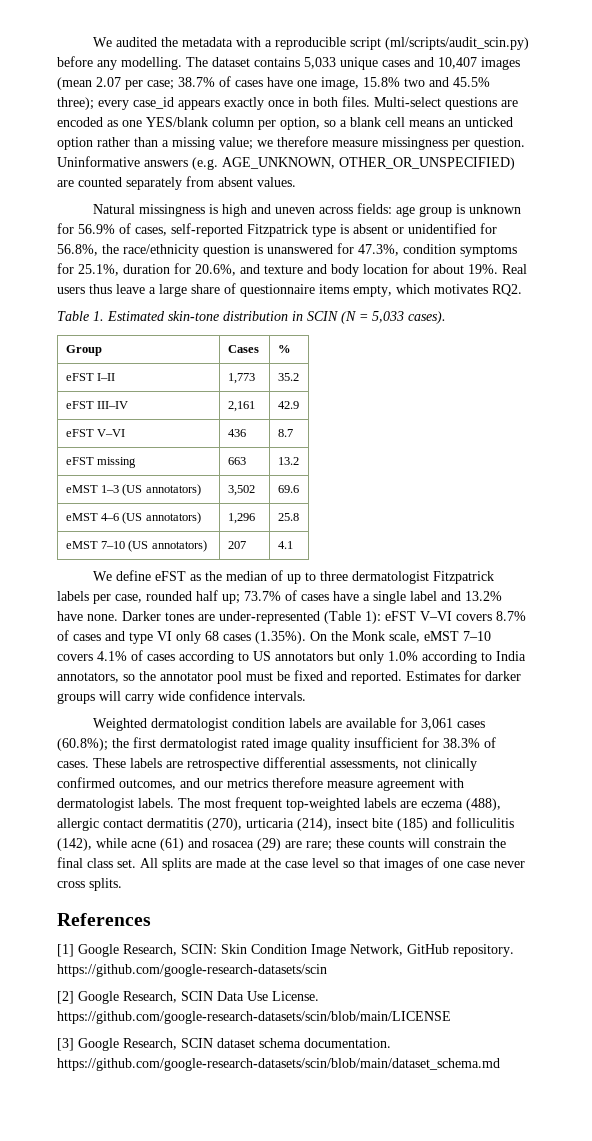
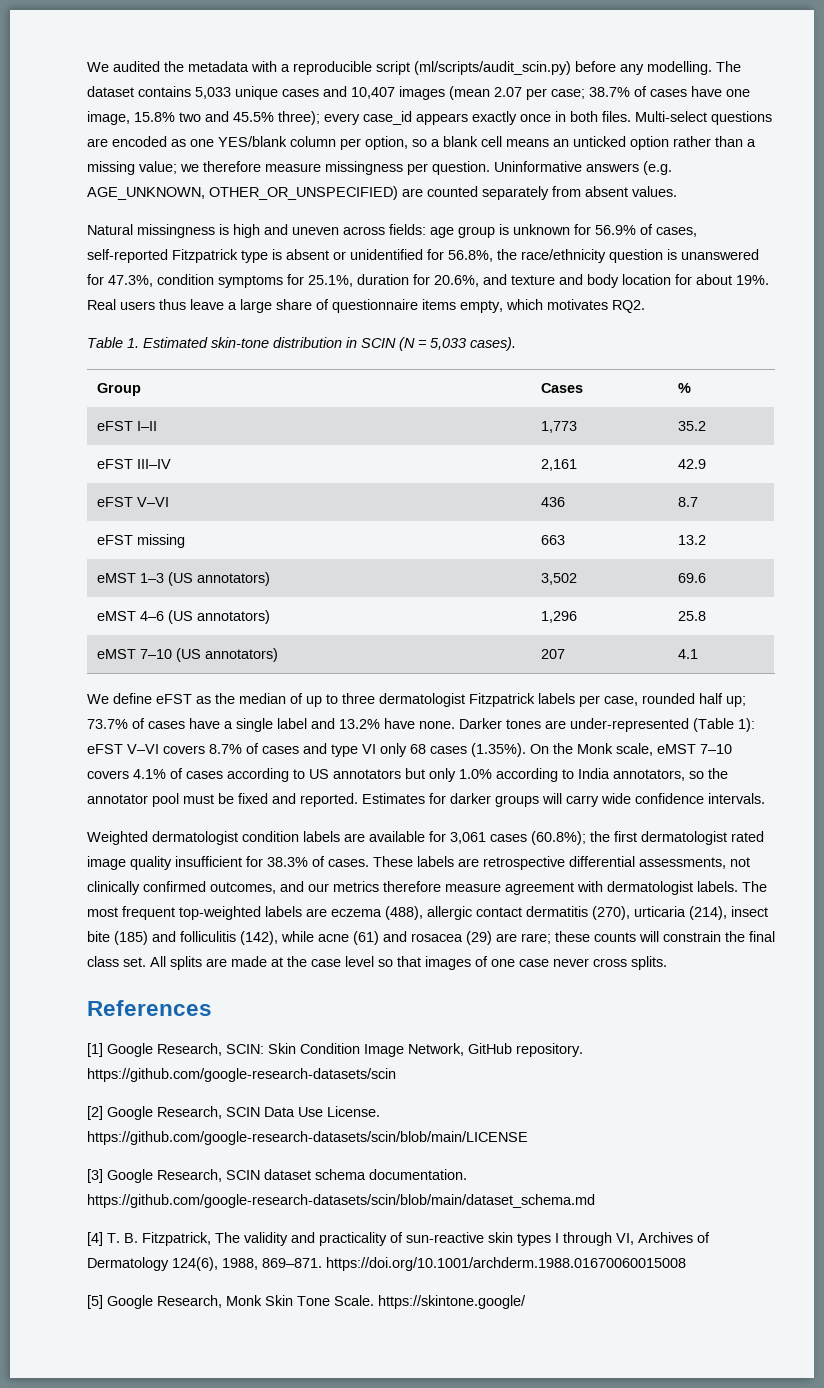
(500, 1064) none -> [87,1232,710,1246] [87,1257,686,1271] [87,1295,526,1309] // [4] T. B. Fitzpatrick, The validity and practicality of sun-reactive skin types I through VI, Archives of Dermatology 124(6), 1988, 869–871. https://doi.org/10.1001/archderm.1988.01670060015008 // [5] Google Research, Monk Skin Tone Scale. https://skintone.google/

